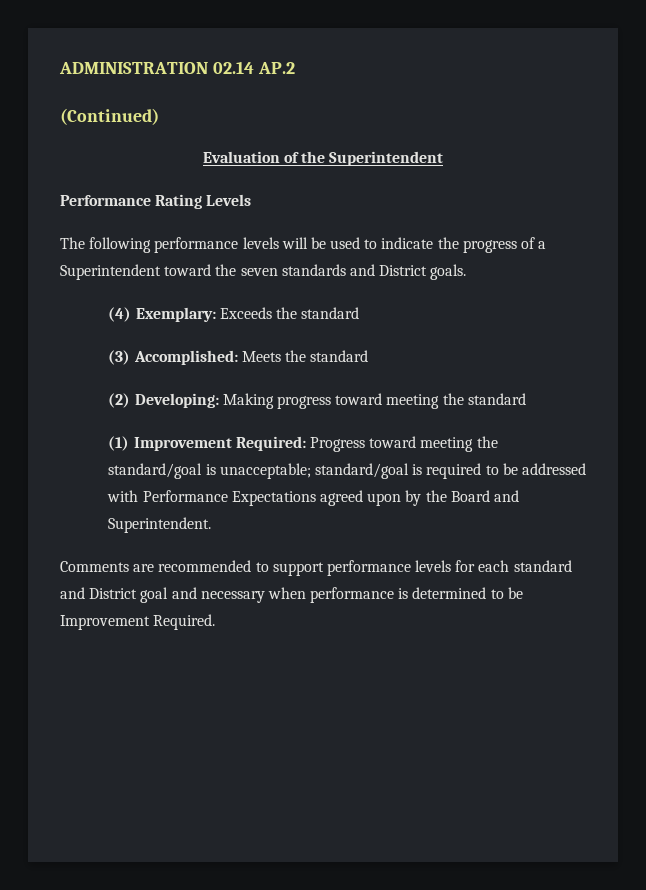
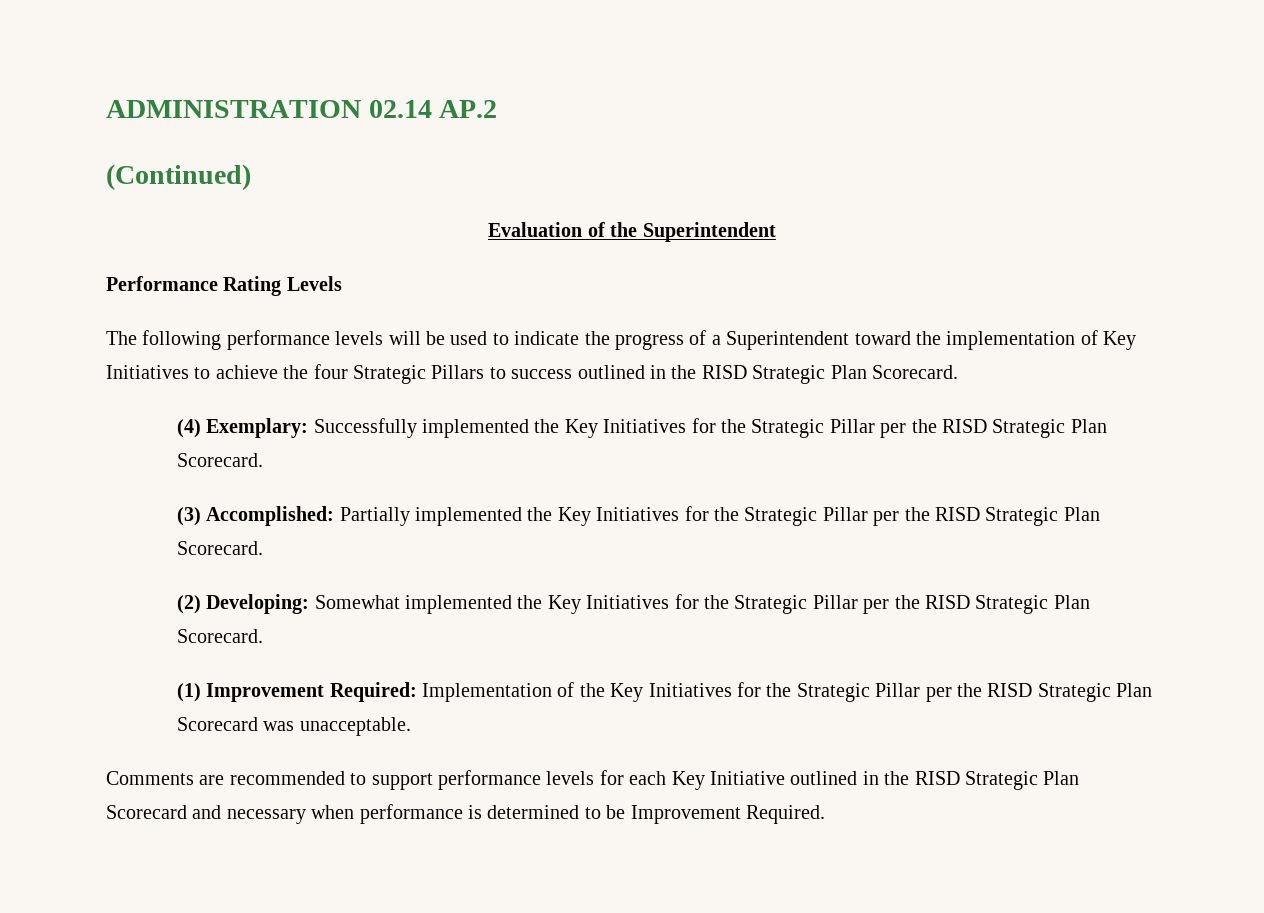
[240,264,467,280] [108,307,360,322] [108,350,369,365] [108,393,526,409] [108,436,498,452] [108,463,586,479] [107,490,519,506] [108,517,212,533] seven standards and District goals. // (4) Exemplary: Exceeds the standard // (3) Accomplished: Meets the standard // (2) Developing: Making progress toward meeting the standard // (1) Improvement Required: Progress toward meeting the standard/goal is unacceptable; standard/goal is required to be addressed with Performance Expectations agreed upon by the Board and Superintendent. -> [946,330,1137,350] [106,364,958,384] [176,418,1107,438] [176,453,263,467] [176,506,1100,526] [176,541,263,555] [176,594,1090,614] [176,629,263,643] [176,682,1153,702] [176,717,411,736] implementation of Key Initiatives to achieve the four Strategic Pillars to success outlined in the RISD Strategic Plan Scorecard. // (4) Exemplary: Successfully implemented the Key Initiatives for the Strategic Pillar per the RISD Strategic Plan Scorecard. // (3) Accomplished: Partially implemented the Key Initiatives for the Strategic Pillar per the RISD Strategic Plan Scorecard. // (2) Developing: Somewhat implemented the Key Initiatives for the Strategic Pillar per the RISD Strategic Plan Scorecard. // (1) Improvement Required: Implementation of the Key Initiatives for the Strategic Pillar per the RISD Strategic Plan Scorecard was unacceptable.
[513,560,572,572] [60,587,169,603] standard and District goal -> [671,771,1080,790] [106,805,187,819] Key Initiative outlined in the RISD Strategic Plan Scorecard

